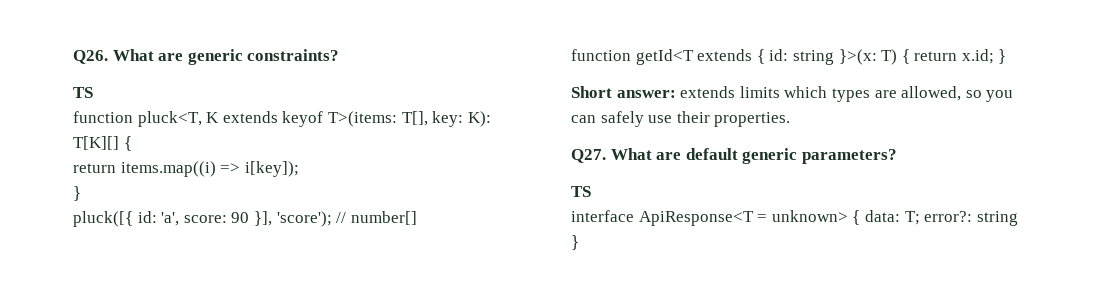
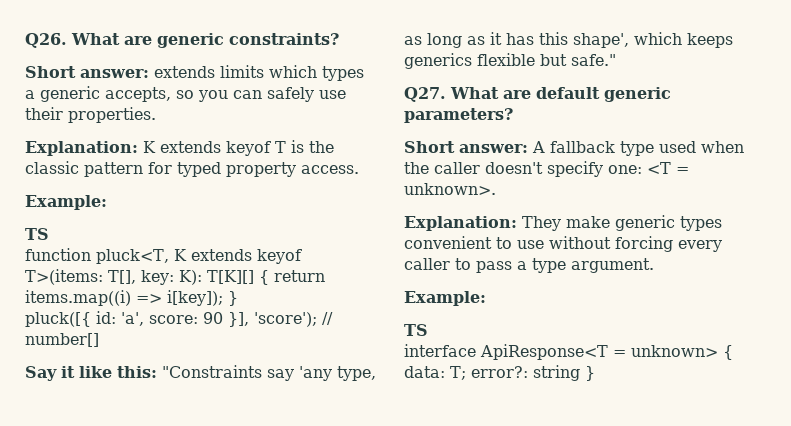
(340, 55) none -> [25,65,364,81] [25,86,346,102] [25,107,156,123] [25,140,334,156] [25,161,359,177] [25,195,107,210] // Short answer: extends limits which types a generic accepts, so you can safely use their properties. // Explanation: K extends keyof T is the classic pattern for typed property access. // Example:
(132, 143) // -> (269, 277) none
(299, 169) // -> (223, 298) none
[571,49,1007,65] [571,86,1014,102] [571,111,791,127] function getId<T extends { id: string }>(x: T) { return x.id; } // Short answer: extends limits which types are allowed, so you can safely use their properties. -> [25,365,376,381] [404,32,733,48] [404,53,616,69] Say it like this: "Constraints say 'any type, as long as it has this shape', which keeps generics flexible but safe."
(897, 156) none -> [404,141,744,156] [404,161,689,177] [404,183,496,195] [404,215,722,231] [404,236,722,252] [404,258,654,273] [404,291,486,306] // Short answer: A fallback type used when the caller doesn't specify one: <T = unknown>. // Explanation: They make generic types convenient to use without forcing every caller to pass a type argument. // Example:

